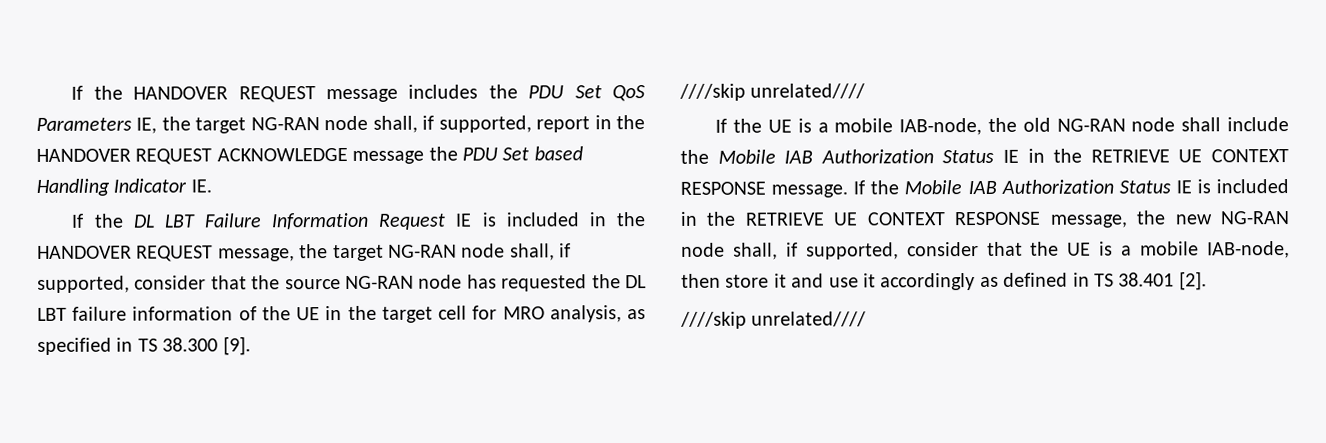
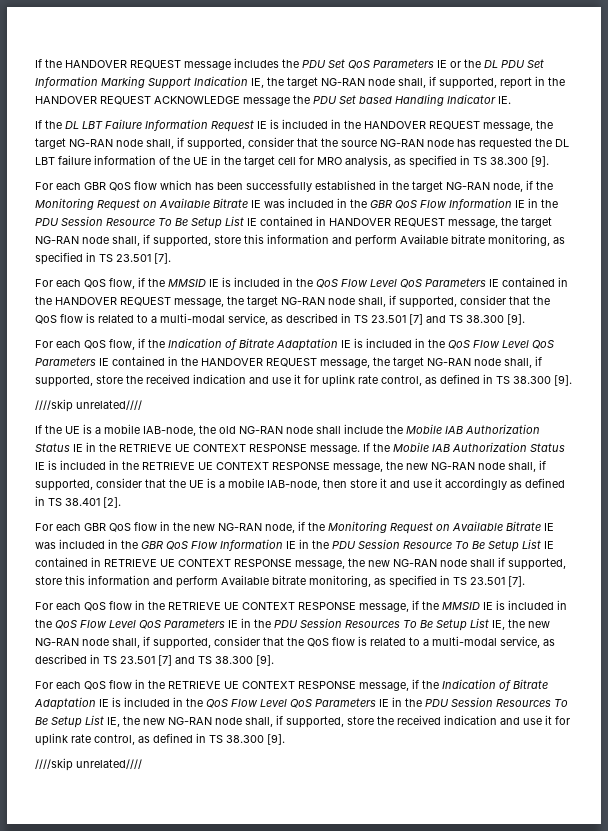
(132, 124) none -> [437,59,544,68] [35,76,248,89] IE or the DL PDU Set Information Marking Support Indication
(251, 346) none -> [35,180,553,192] [35,198,558,211] [35,216,552,229] [35,234,565,247] [35,252,171,265] [35,277,568,289] [35,295,550,308] [35,313,525,325] [35,338,554,351] [35,356,542,368] [35,374,572,387] // For each GBR QoS flow which has been successfully established in the target NG-RAN node, if the Monitoring Request on Available Bitrate IE was included in the GBR QoS Flow Information IE in the PDU Session Resource To Be Setup List IE contained in HANDOVER REQUEST message, the target NG-RAN node shall, if supported, store this information and perform Available bitrate monitoring, as specified in TS 23.501 [7]. // For each QoS flow, if the MMSID IE is included in the QoS Flow Level QoS Parameters IE contained in the HANDOVER REQUEST message, the target NG-RAN node shall, if supported, consider that the QoS flow is related to a multi-modal service, as described in TS 23.501 [7] and TS 38.300 [9]. // For each QoS flow, if the Indication of Bitrate Adaptation IE is included in the QoS Flow Level QoS Parameters IE contained in the HANDOVER REQUEST message, the target NG-RAN node shall, if supported, store the received indication and use it for uplink rate control, as defined in TS 38.300 [9].
(1207, 281) none -> [35,521,554,534] [35,539,554,552] [35,557,566,570] [35,575,525,588] [35,600,567,612] [35,618,550,631] [35,636,555,649] [35,654,274,666] [35,679,548,691] [34,697,568,710] [35,715,570,728] [35,733,285,746] // For each GBR QoS flow in the new NG-RAN node, if the Monitoring Request on Available Bitrate IE was included in the GBR QoS Flow Information IE in the PDU Session Resource To Be Setup List IE contained in RETRIEVE UE CONTEXT RESPONSE message, the new NG-RAN node shall if supported, store this information and perform Available bitrate monitoring, as specified in TS 23.501 [7]. // For each QoS flow in the RETRIEVE UE CONTEXT RESPONSE message, if the MMSID IE is included in the QoS Flow Level QoS Parameters IE in the PDU Session Resources To Be Setup List IE, the new NG-RAN node shall, if supported, consider that the QoS flow is related to a multi-modal service, as described in TS 23.501 [7] and TS 38.300 [9]. // For each QoS flow in the RETRIEVE UE CONTEXT RESPONSE message, if the Indication of Bitrate Adaptation IE is included in the QoS Flow Level QoS Parameters IE in the PDU Session Resources To Be Setup List IE, the new NG-RAN node shall, if supported, store the received indication and use it for uplink rate control, as defined in TS 38.300 [9].

